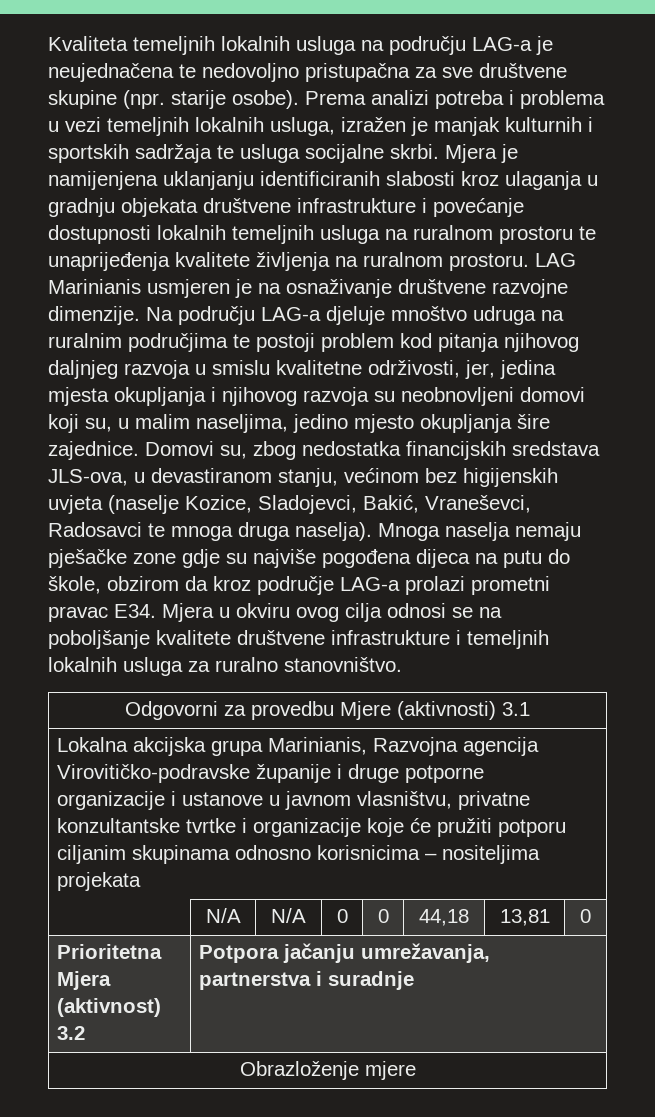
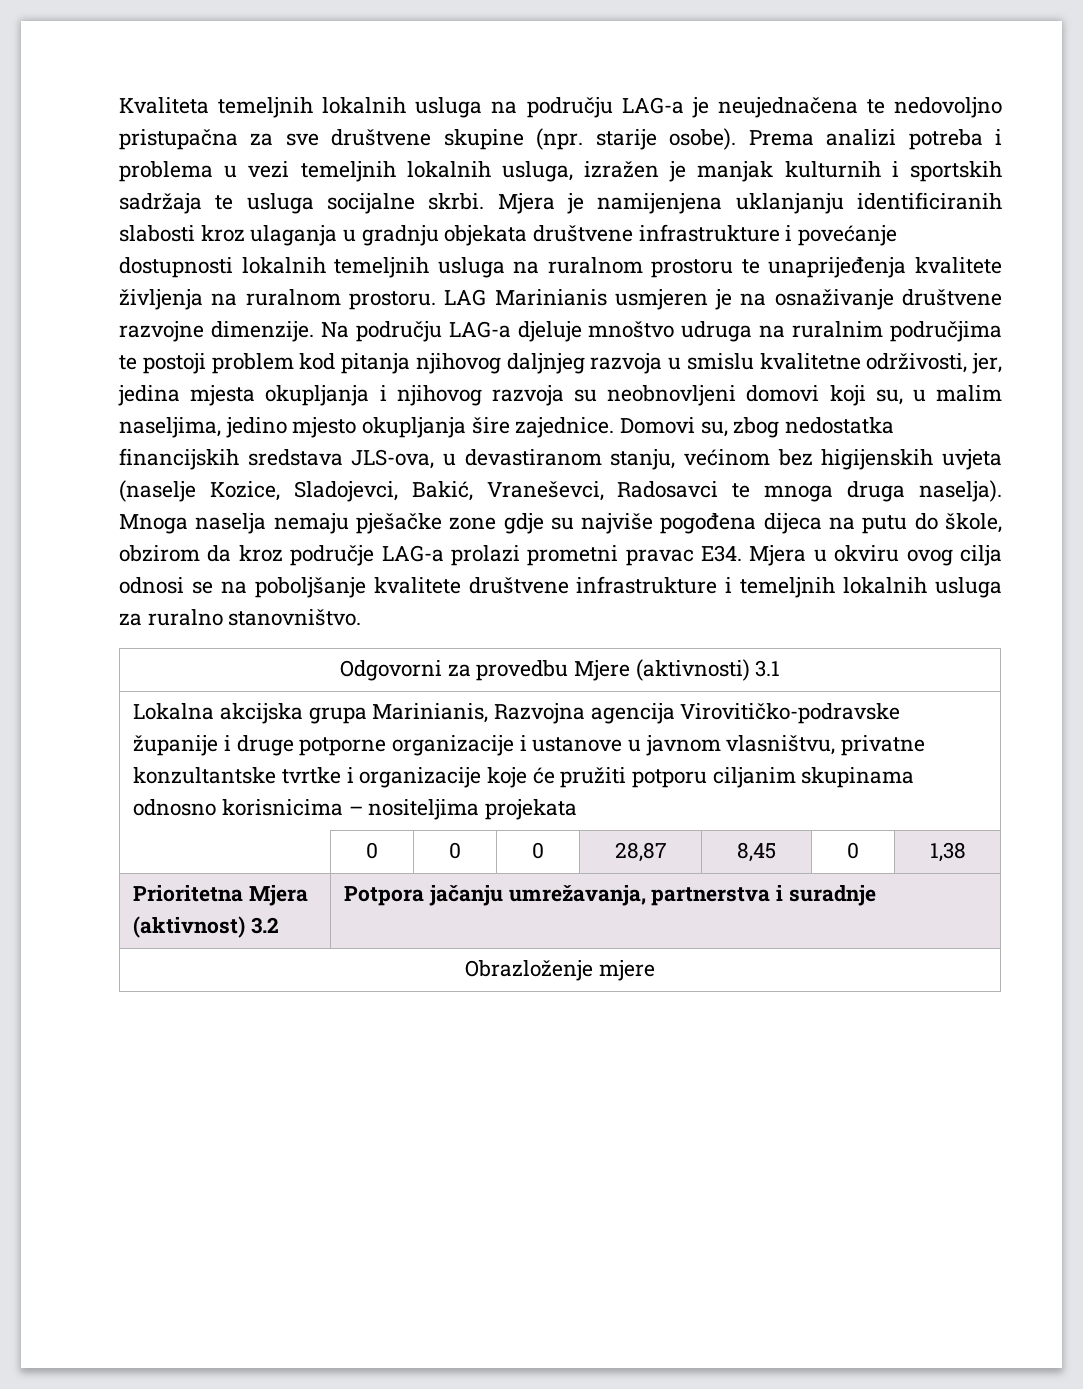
[205,908,241,923] [271,908,306,923] [336,909,348,923] [377,909,389,923] [419,909,469,926] [499,909,550,926] [580,909,591,923] N/A | N/A | 0 | 0 | 44,18 | 13,81 | 0 -> [366,842,378,859] [449,842,461,859] [532,842,544,859] [614,842,667,862] [737,842,776,862] [847,842,859,859] [929,842,966,862] 0 | 0 | 0 | 28,87 | 8,45 | 0 | 1,38

